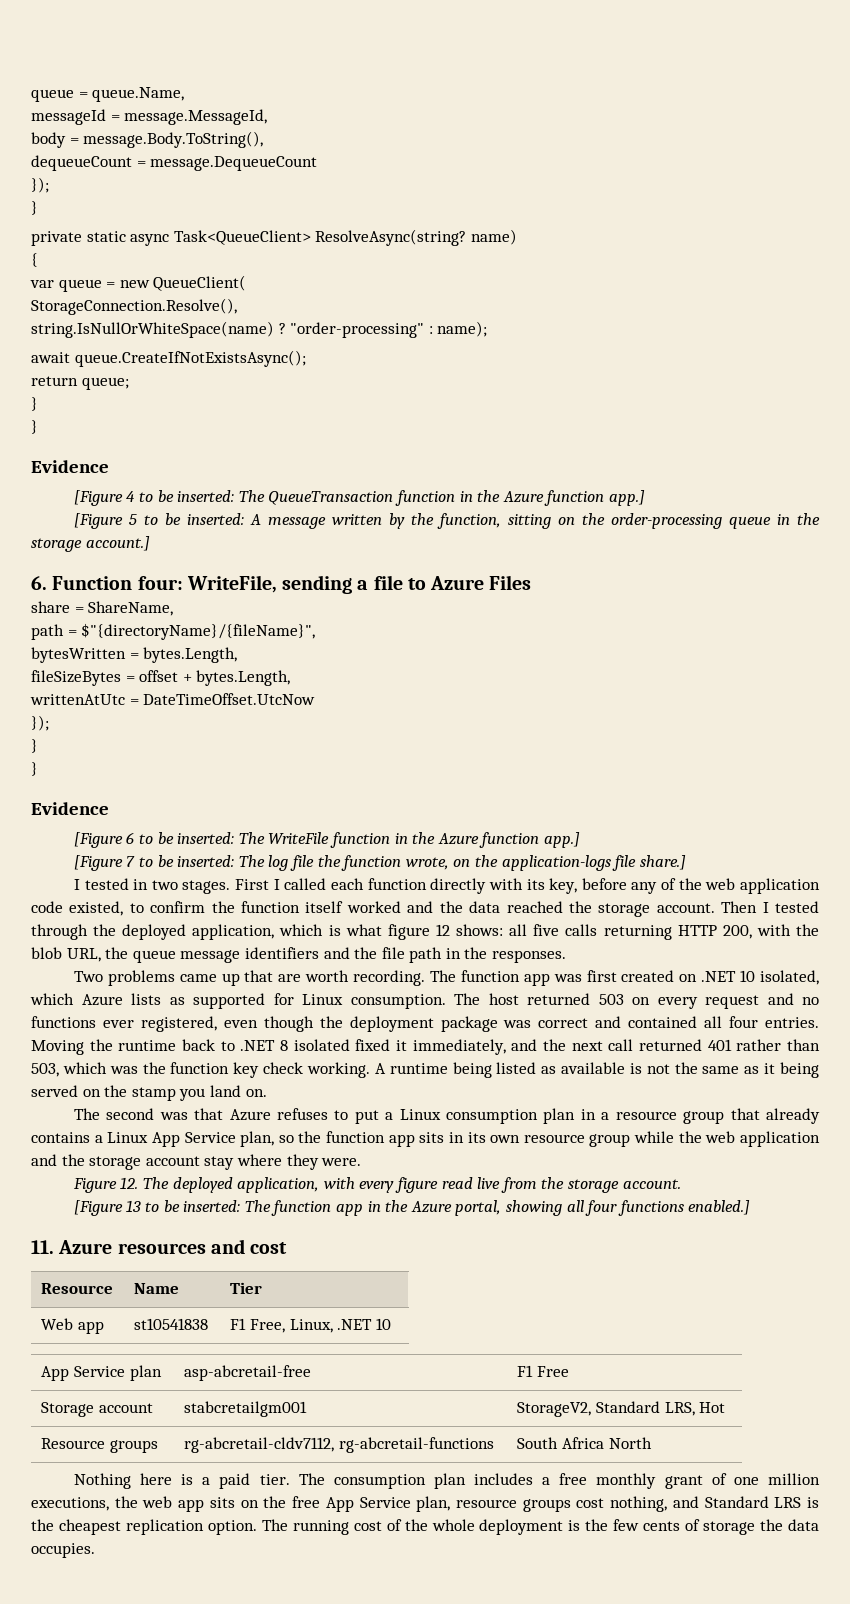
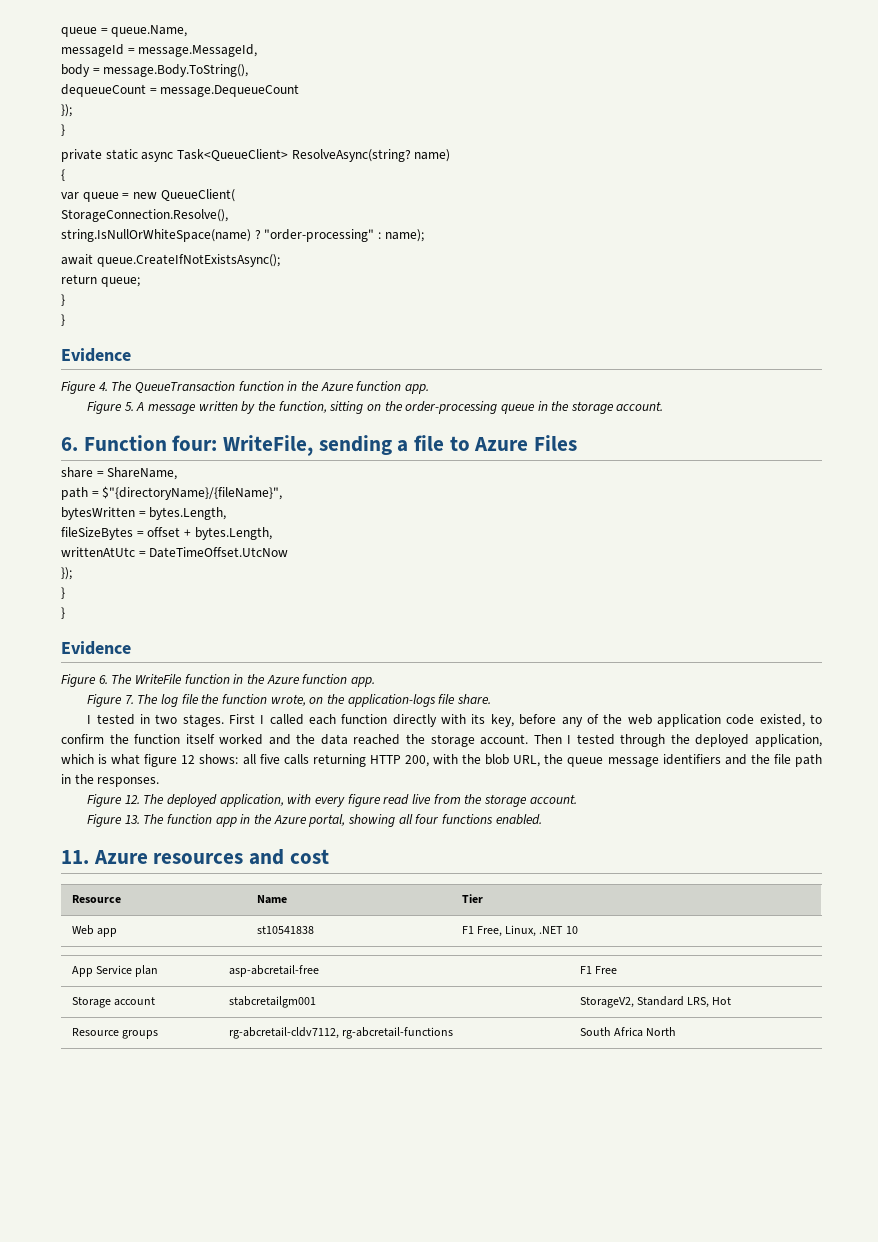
[73,490,235,506] [Figure 4 to be inserted: -> [61,381,108,394] Figure 4.
[608,490,645,506] [73,513,244,529] app.] // [Figure 5 to be inserted: -> [404,384,429,394] [87,401,134,414] app. // Figure 5.
[85,536,150,551] account.] -> [616,401,664,411] account.
[73,832,235,848] [Figure 6 to be inserted: -> [61,674,108,687] Figure 6.
[543,832,580,848] [73,855,235,871] app.] // [Figure 7 to be inserted: -> [350,677,375,687] [87,694,134,707] app. // Figure 7.
[639,855,686,870] share.] -> [456,694,491,704] share.
[73,970,819,986] [30,993,819,1009] [31,1016,820,1032] [31,1039,820,1055] [31,1062,820,1078] [31,1085,267,1101] [73,1108,821,1124] [31,1131,821,1147] [31,1154,362,1170] // Two problems came up that are worth recording. The function app was first created on .NET 10 isolated, which Azure lists as supported for Linux consumption. The host returned 503 on every request and no functions ever registered, even though the deployment package was correct and contained all four entries. Moving the runtime back to .NET 8 isolated fixed it immediately, and the next call returned 401 rather than 503, which was the function key check working. A runtime being listed as available is not the same as it being served on the stamp you land on. // The second was that Azure refuses to put a Linux consumption plan in a resource group that already contains a Linux App Service plan, so the function app sits in its own resource group while the web application and the storage account stay where they were. -> (160, 782) none
[73,1200,241,1216] [Figure 13 to be inserted: -> [87,814,140,827] Figure 13.
[688,1200,751,1215] enabled.] -> [495,814,542,825] enabled.
[73,1473,821,1489] [31,1496,819,1512] [31,1519,820,1535] [31,1543,95,1558] // Nothing here is a paid tier. The consumption plan includes a free monthly grant of one million executions, the web app sits on the free App Service plan, resource groups cost nothing, and Standard LRS is the cheapest replication option. The running cost of the whole deployment is the few cents of storage the data occupies. -> (677, 1031) none

